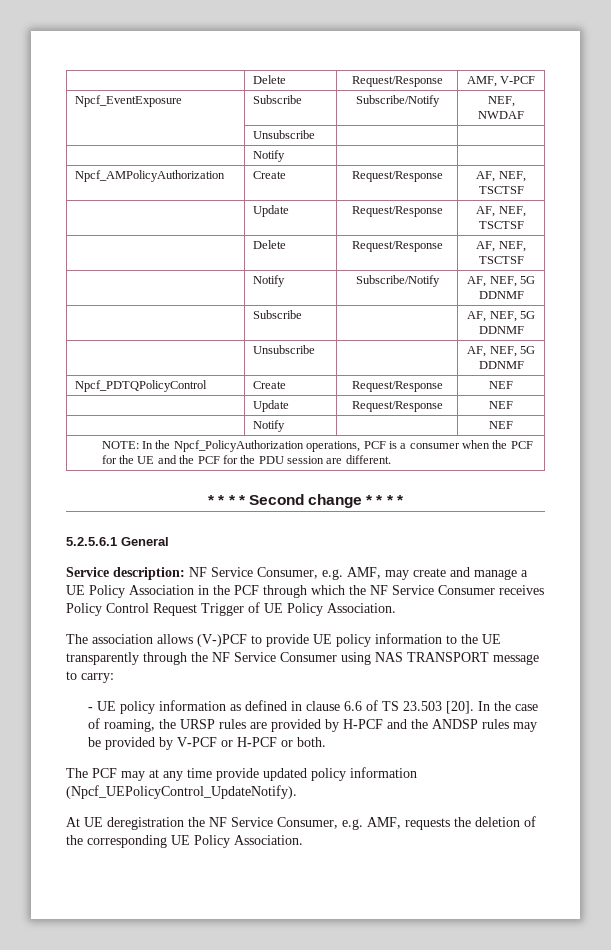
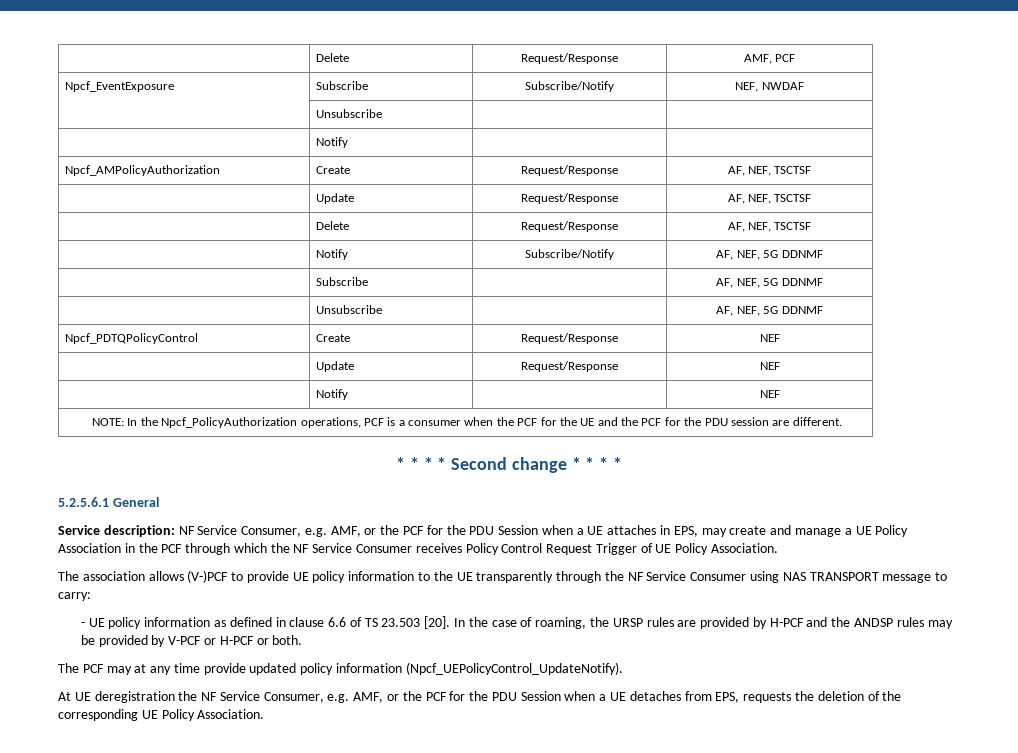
[500,76,536,84] V-PCF -> [775,54,796,62] PCF
(381, 573) none -> [364,525,698,537] or the PCF for the PDU Session when a UE attaches in EPS,
(401, 823) none -> [387,691,740,703] or the PCF for the PDU Session when a UE detaches from EPS,

